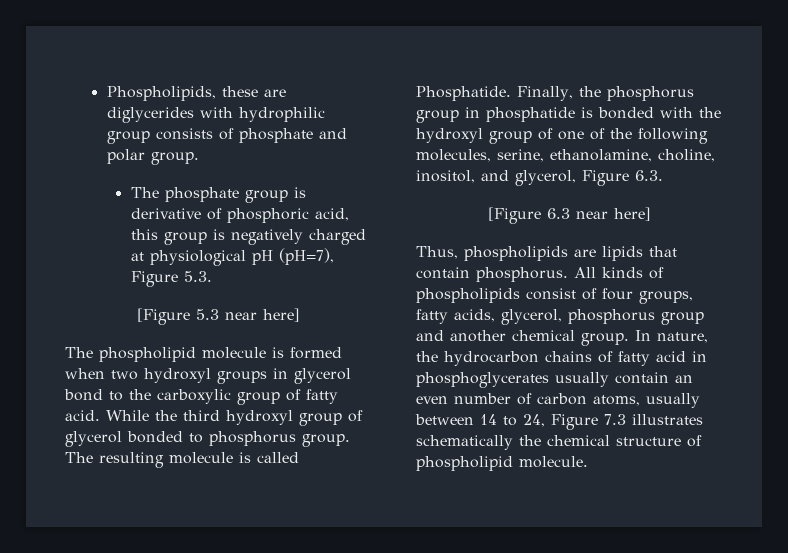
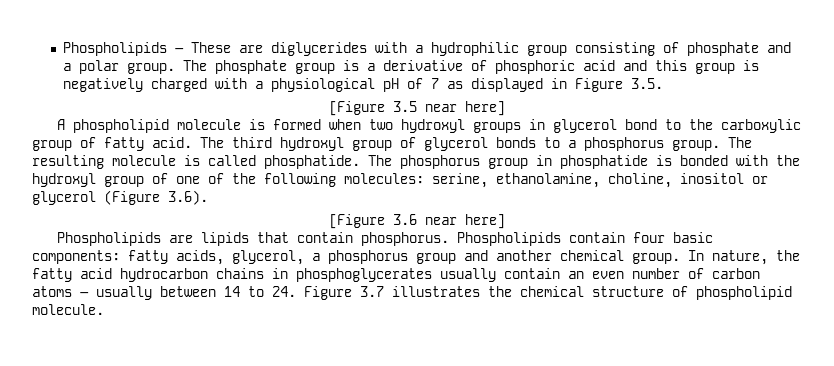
[106,86,258,101] Phospholipids, these -> [63,42,232,56] Phospholipids – These
(233, 112) none -> [415,45,424,53] a
[155,128,213,140] consists -> [575,42,656,56] consisting
(347, 133) none -> [63,63,72,71] a
(199, 158) // -> (176, 68) none
(306, 192) none -> [367,63,376,71] a
[314,208,349,221] acid, -> [583,60,648,71] acid and
[130,248,334,266] [130,271,212,287] [137,308,300,325] [65,347,93,358] at physiological pH (pH=7), Figure 5.3. // [Figure 5.3 near here] // The -> [215,78,664,92] [329,101,505,116] [57,119,66,130] with a physiological pH of 7 as displayed in Figure 3.5. // [Figure 3.5 near here] // A
[106,410,177,421] While the -> [200,137,224,148] The
[127,431,203,443] bonded to -> [496,137,576,148] bonds to a
[416,86,601,101] Phosphatide. Finally, the -> [264,155,392,169] phosphatide. The
[416,149,491,162] molecules, -> [344,173,424,184] molecules:
[416,170,663,186] [488,207,651,224] [416,246,568,261] inositol, and glycerol, Figure 6.3. // [Figure 6.3 near here] // Thus, phospholipids -> [680,173,768,184] [32,190,208,205] [329,214,505,229] [57,232,162,246] inositol or glycerol (Figure 3.6). // [Figure 3.6 near here] // Phospholipids
[574,267,664,279] [416,288,693,304] All kinds of phospholipids consist of four groups, -> [457,232,714,246] [32,250,120,264] Phospholipids contain four basic components:
(562, 317) none -> [312,253,320,261] a
[444,351,686,366] hydrocarbon chains of fatty acid -> [32,268,264,282] fatty acid hydrocarbon chains
[593,395,640,406] atoms, -> [32,286,89,297] atoms –
[523,414,703,430] [416,435,513,450] 24, Figure 7.3 illustrates schematically -> [272,286,480,300] 24. Figure 3.7 illustrates

